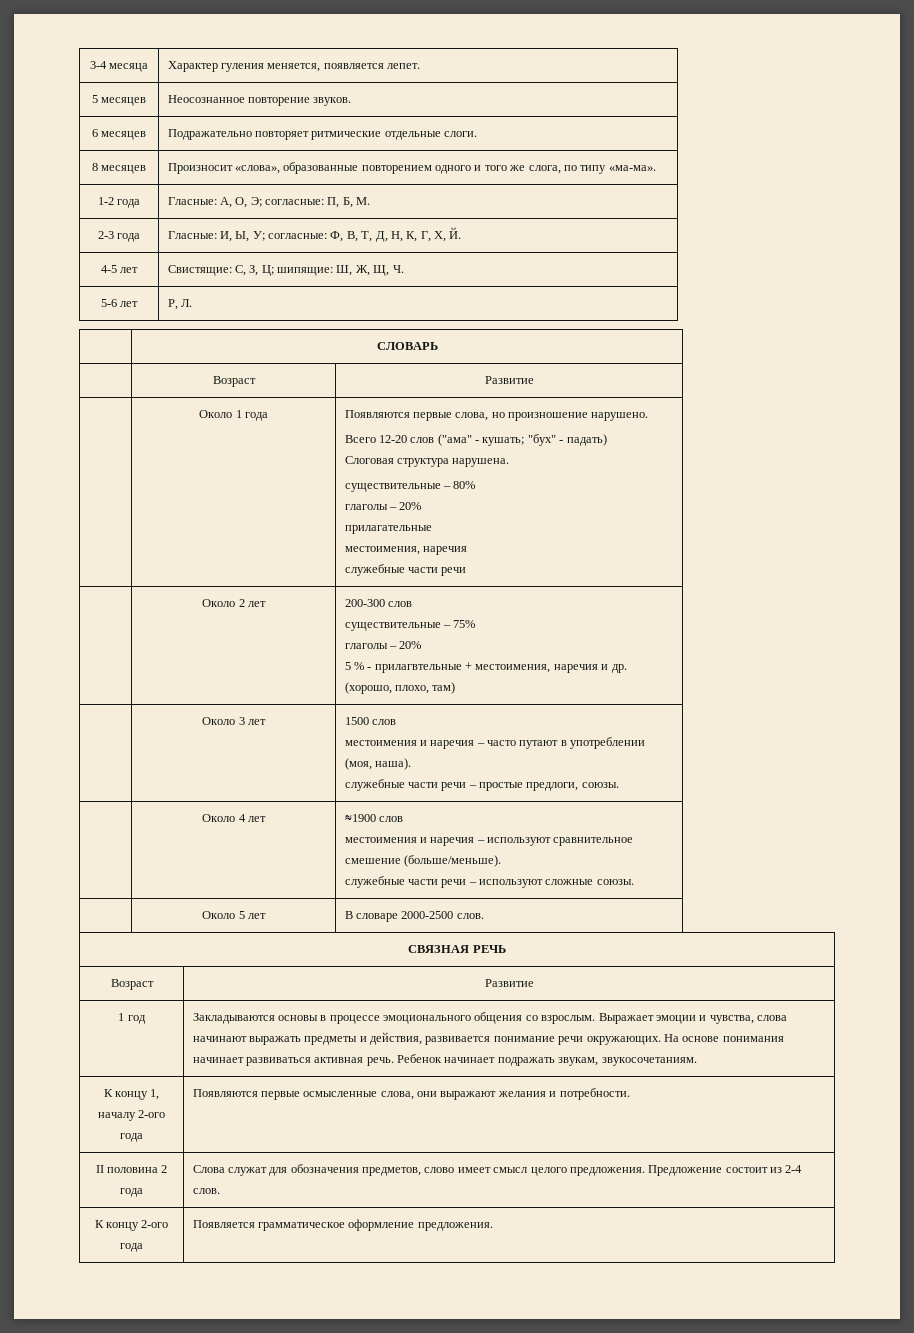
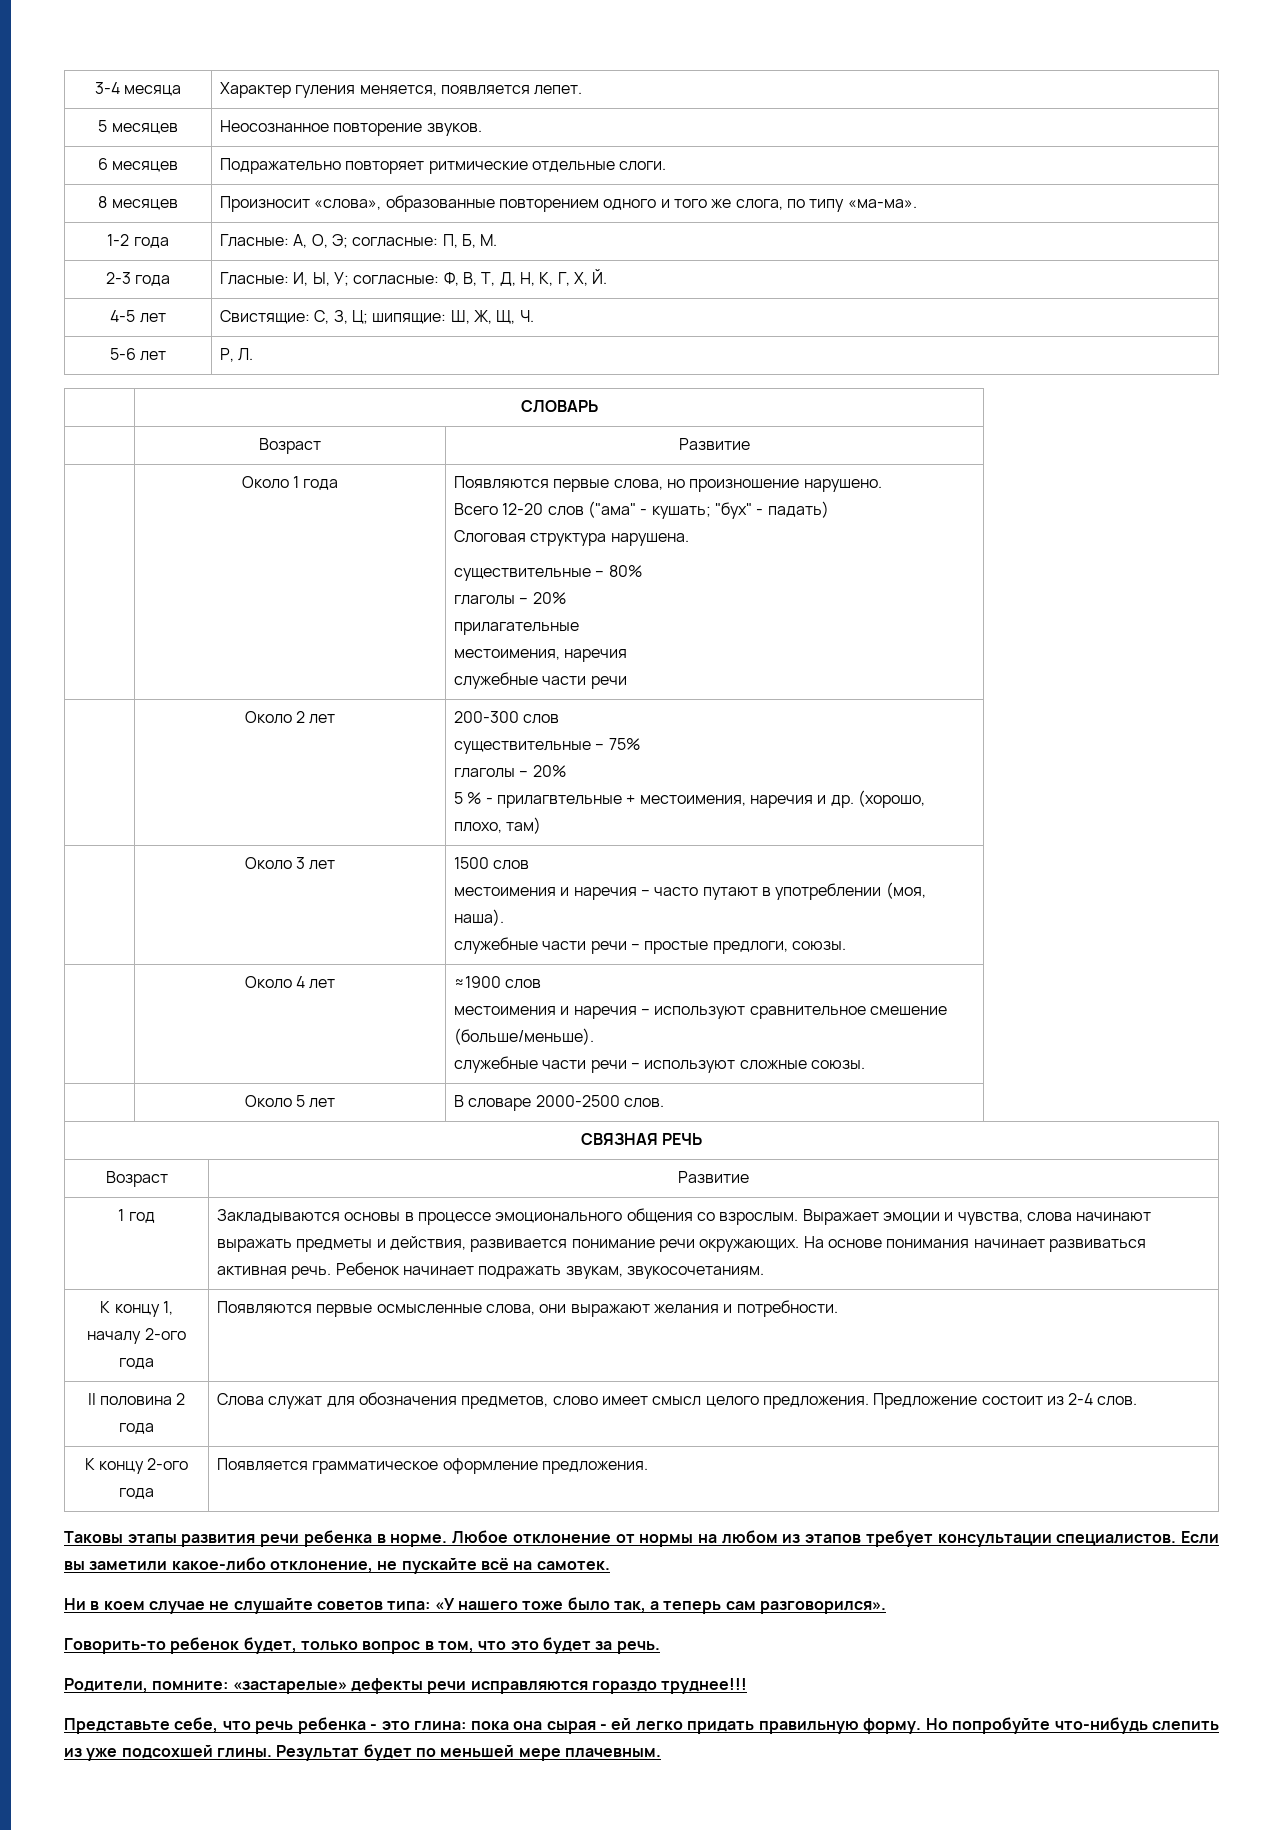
(493, 1226) none -> [64,1530,1219,1547] [64,1557,610,1574] [64,1597,887,1614] [64,1637,660,1654] [64,1678,748,1694] [64,1717,1220,1734] [64,1744,661,1761] // Таковы этапы развития речи ребенка в норме. Любое отклонение от нормы на любом из этапов требует консультации специалистов. Если вы заметили какое-либо отклонение, не пускайте всё на самотек. // Ни в коем случае не слушайте советов типа: «У нашего тоже было так, а теперь сам разговорился». // Говорить-то ребенок будет, только вопрос в том, что это будет за речь. // Родители, помните: «застарелые» дефекты речи исправляются гораздо труднее!!! // Представьте себе, что речь ребенка - это глина: пока она сырая - ей легко придать правильную форму. Но попробуйте что-нибудь слепить из уже подсохшей глины. Результат будет по меньшей мере плачевным.

